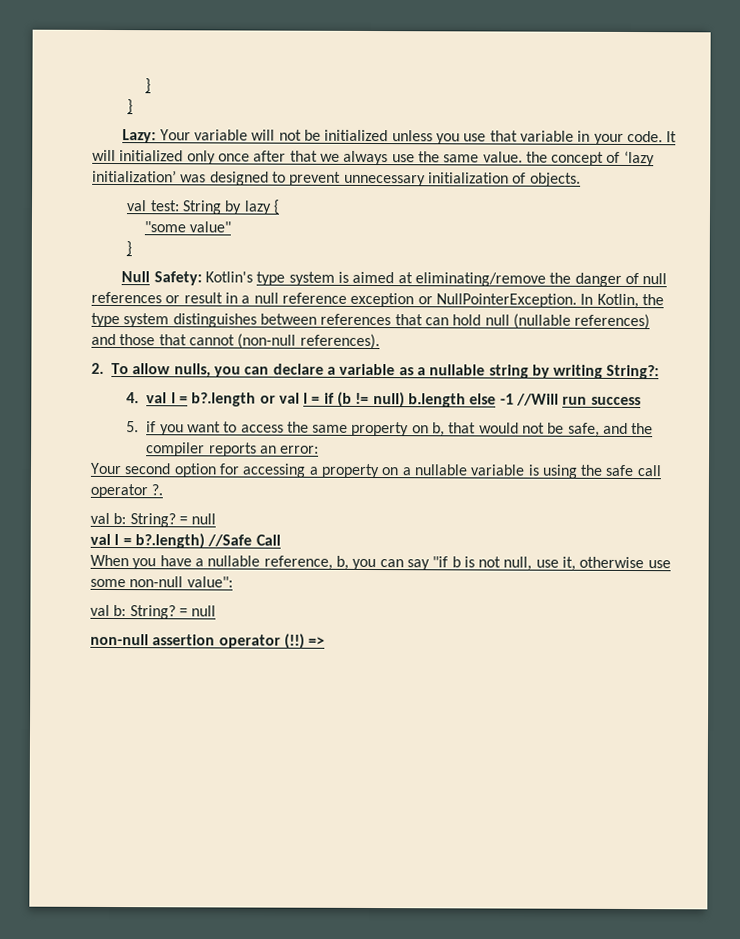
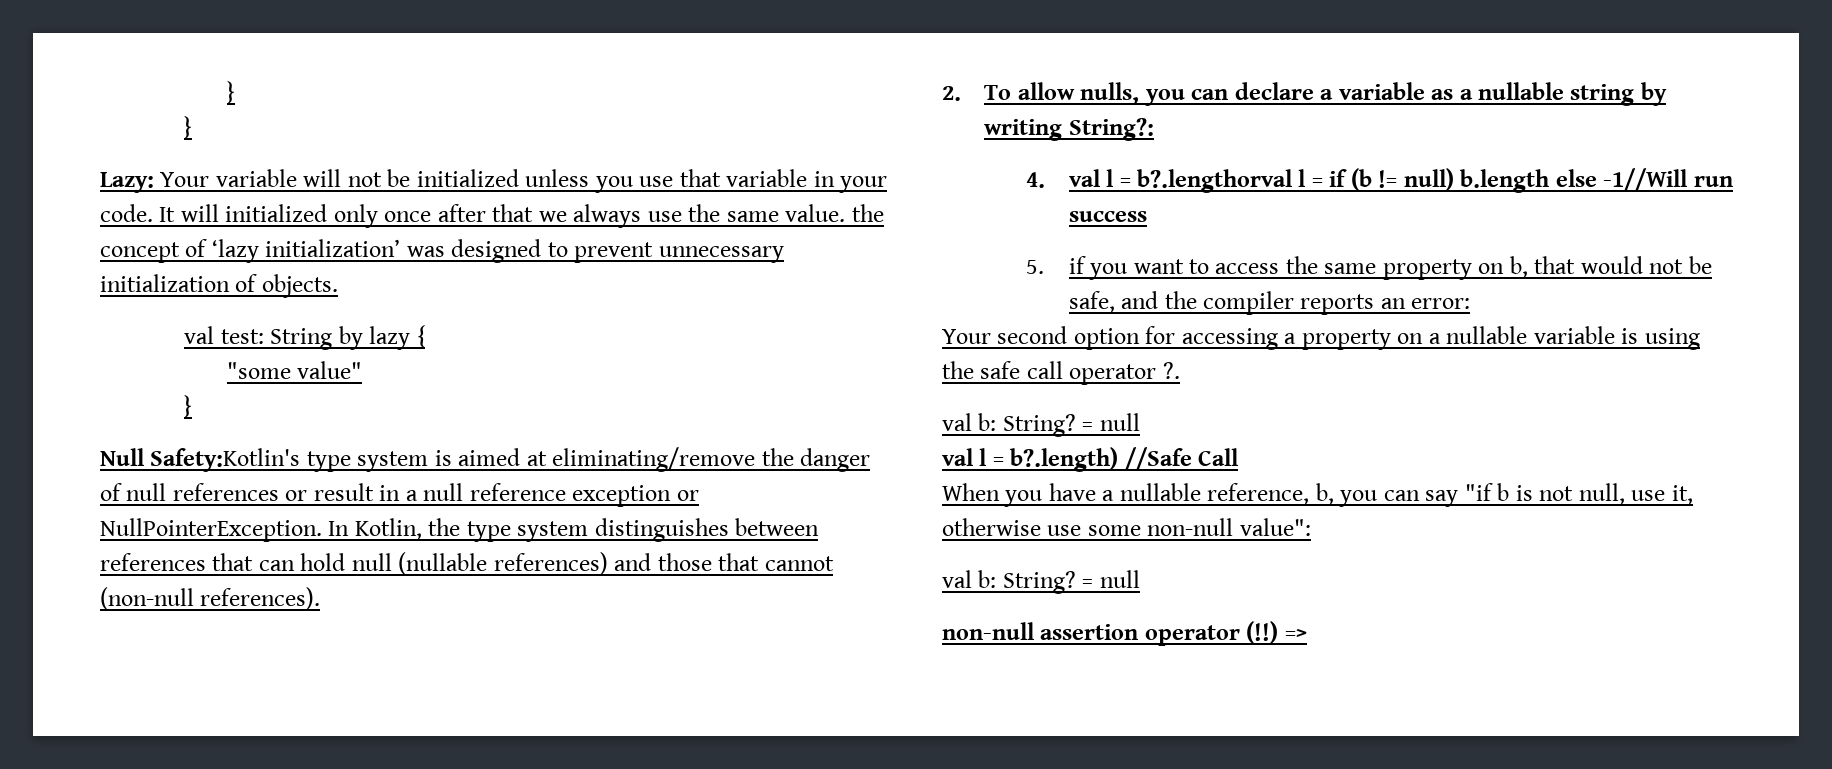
[153,271,254,286] Safety: Kotlin's -> [150,448,301,472] Safety:Kotlin's
[191,392,300,407] b?.length or val -> [1136,169,1293,193] b?.lengthorval
[499,393,560,406] -1 //Will -> [1603,168,1689,191] -1//Will

